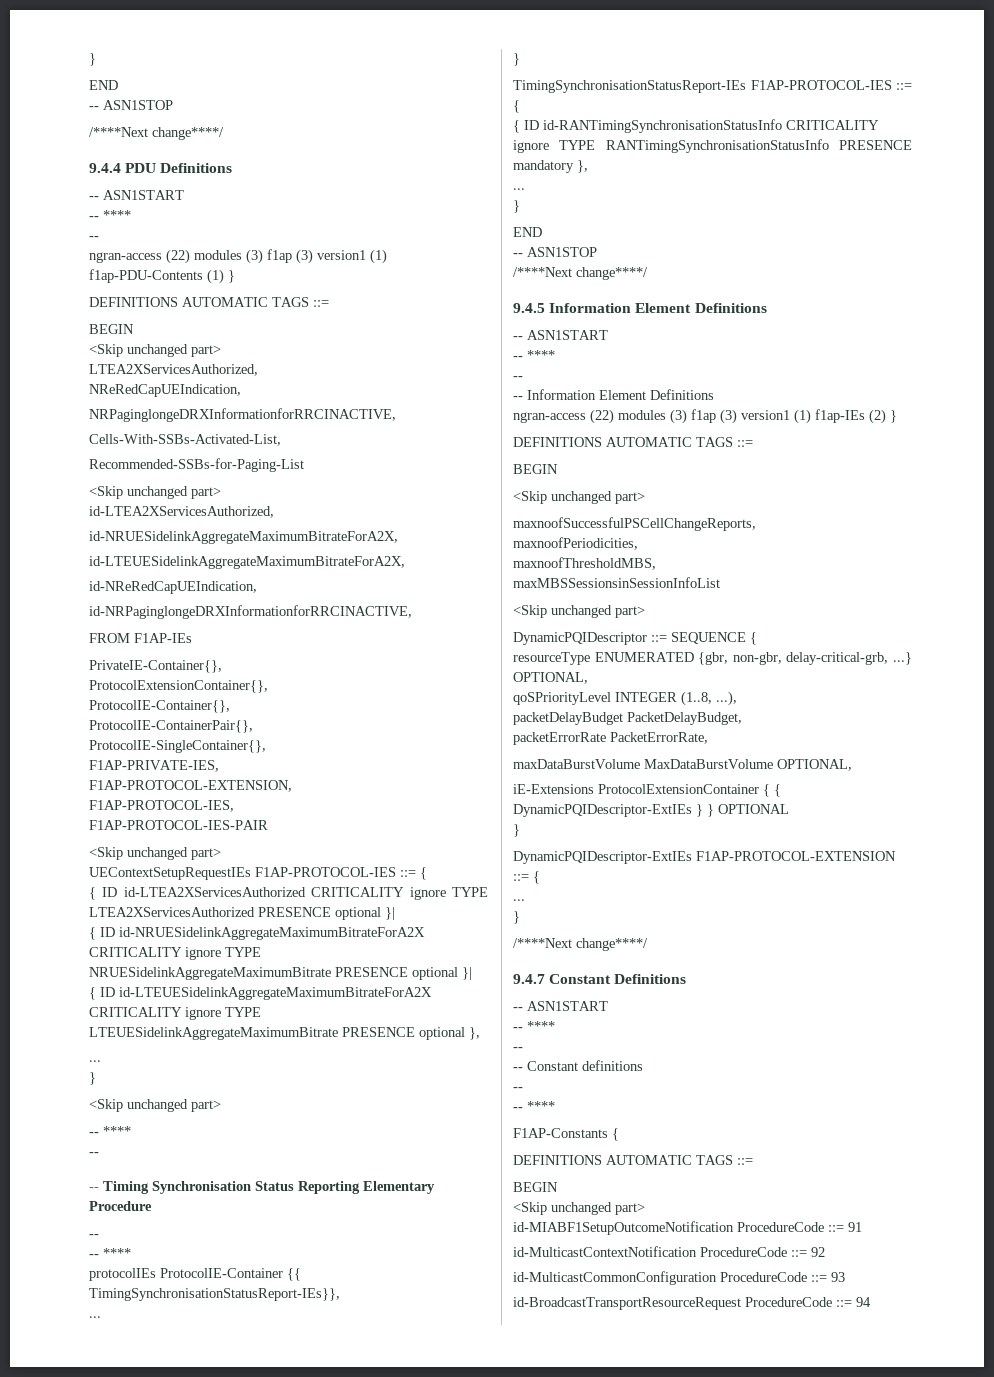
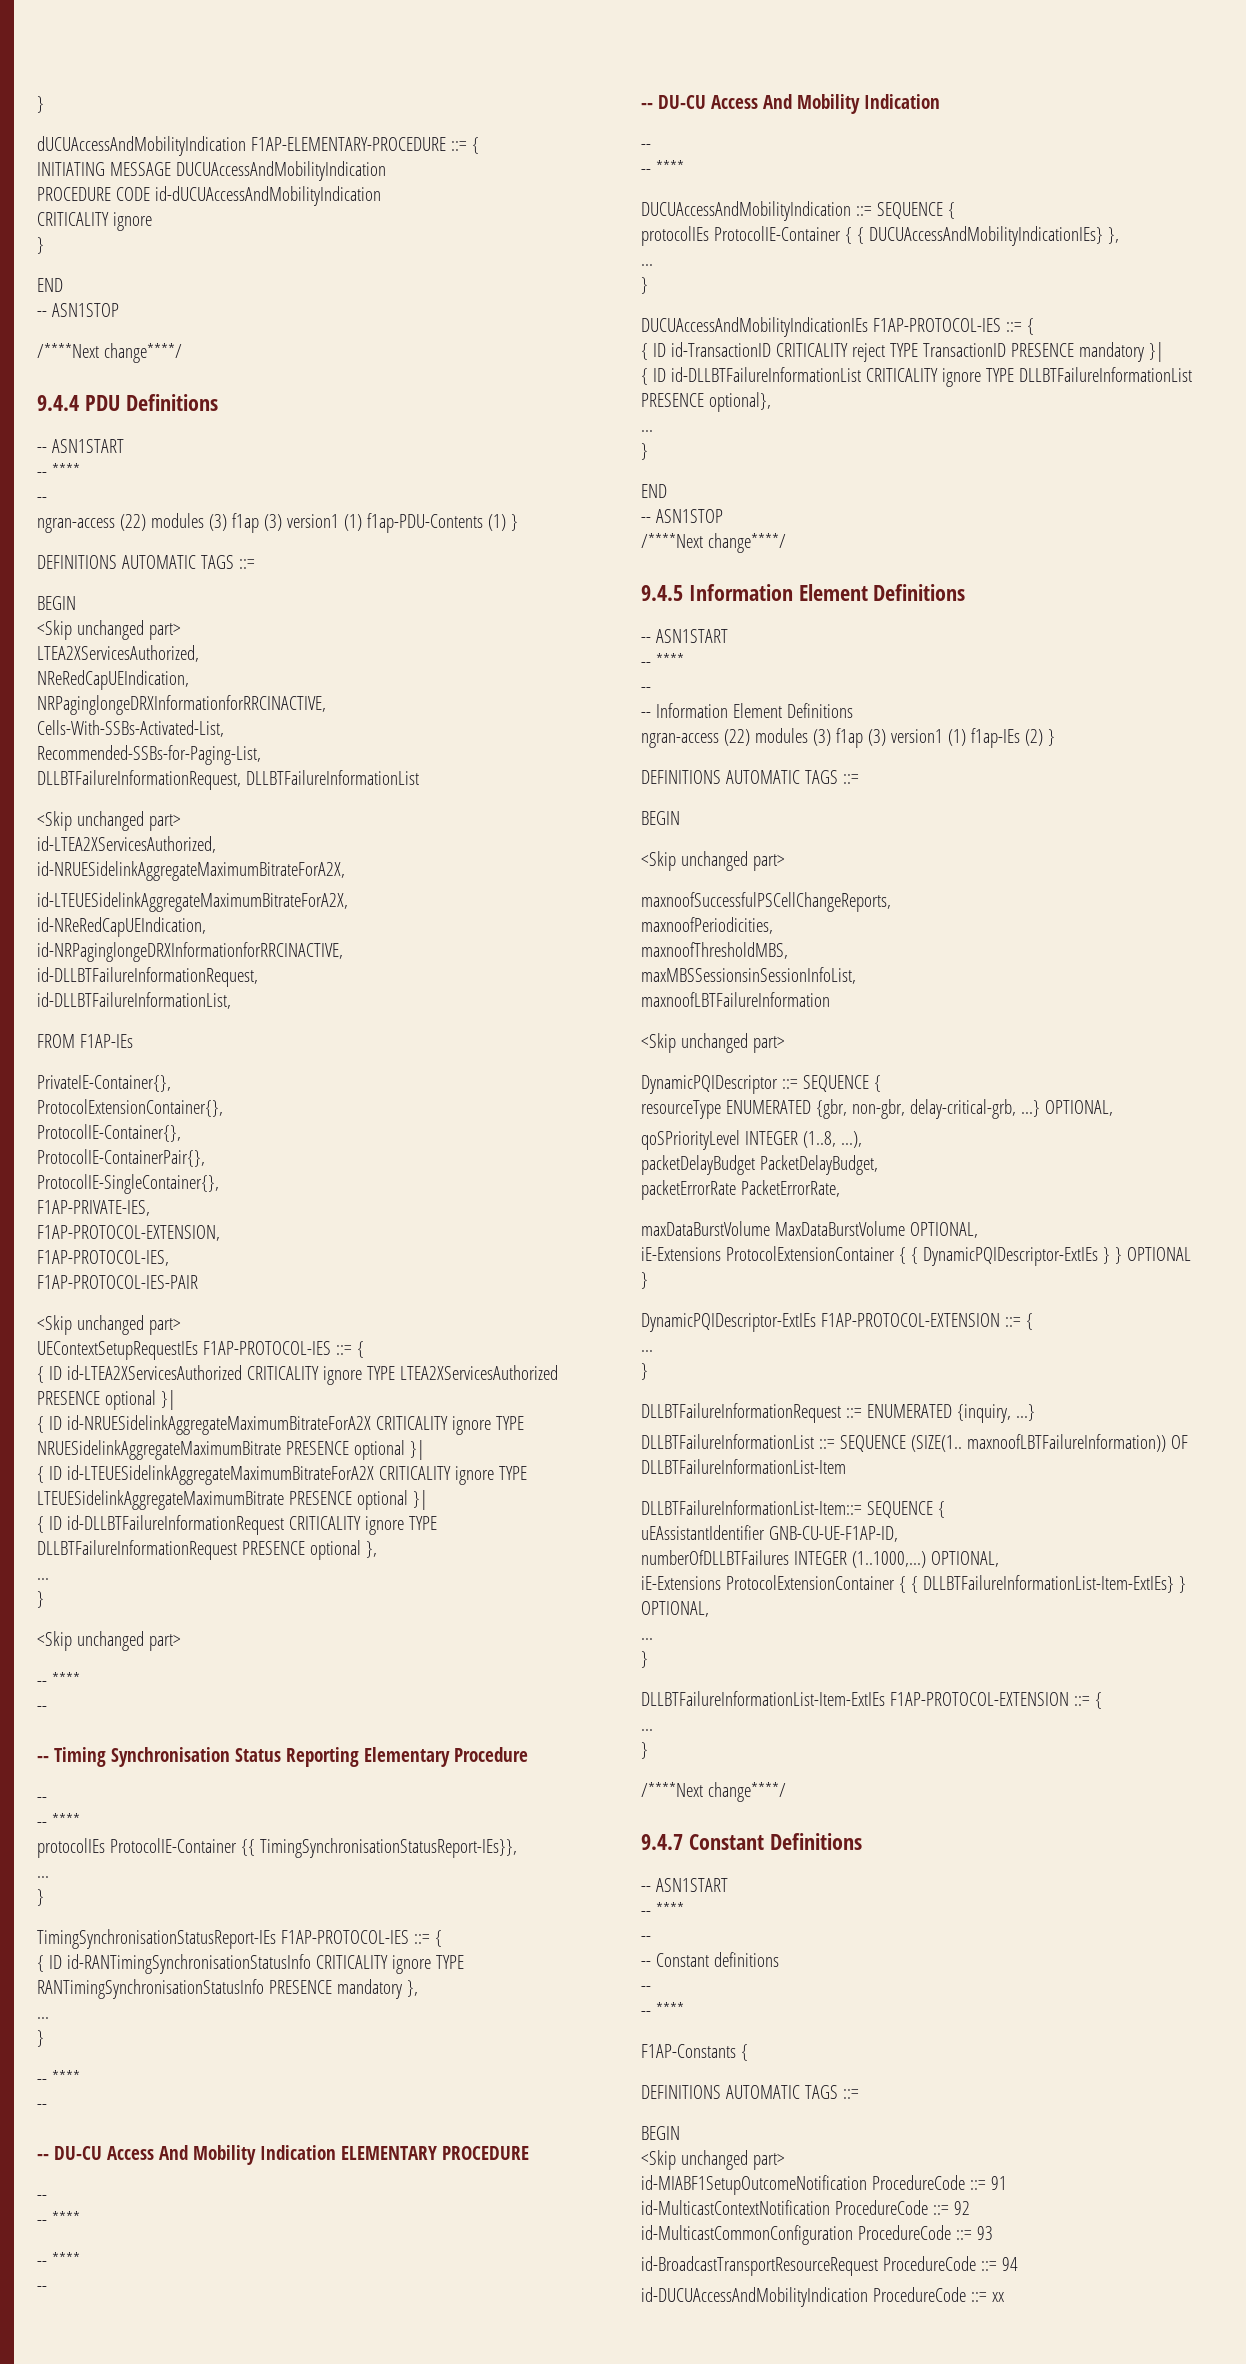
[89,53,96,66] } -> [37,96,44,113] [37,136,479,156] [37,161,386,181] [37,186,381,206] [37,212,152,231] [37,237,44,254] } // dUCUAccessAndMobilityIndication F1AP-ELEMENTARY-PROCEDURE ::= { // INITIATING MESSAGE DUCUAccessAndMobilityIndication // PROCEDURE CODE id-dUCUAccessAndMobilityIndication // CRITICALITY ignore // }
[89,458,304,472] Recommended-SSBs-for-Paging-List -> [37,745,261,765] [37,770,419,790] Recommended-SSBs-for-Paging-List, // DLLBTFailureInformationRequest, DLLBTFailureInformationList
(412, 612) none -> [37,967,258,987] [37,992,231,1009] // id-DLLBTFailureInformationRequest, // id-DLLBTFailureInformationList,
(465, 1033) none -> [412,1490,428,1510] [37,1515,437,1535] [37,1540,361,1560] }| // { ID id-DLLBTFailureInformationRequest CRITICALITY ignore TYPE DLLBTFailureInformationRequest PRESENCE optional
(520, 206) none -> [37,2070,80,2085] [37,2104,47,2110] [37,2145,529,2165] [37,2195,47,2201] [37,2211,80,2226] [37,2252,80,2267] [37,2286,47,2292] [641,94,940,114] [641,144,651,150] [641,160,684,175] [641,201,955,221] [641,226,1119,246] [641,264,653,266] [641,277,648,294] [641,317,1034,337] [641,342,1164,362] [641,367,1192,387] [641,392,771,412] [641,430,653,432] [641,443,648,460] // -- **** // -- // -- DU-CU Access And Mobility Indication ELEMENTARY PROCEDURE // -- // -- **** // -- **** // -- // -- DU-CU Access And Mobility Indication // -- // -- **** // DUCUAccessAndMobilityIndication ::= SEQUENCE { // protocolIEs ProtocolIE-Container { { DUCUAccessAndMobilityIndicationIEs} }, // ... // } // DUCUAccessAndMobilityIndicationIEs F1AP-PROTOCOL-IES ::= { // { ID id-TransactionID CRITICALITY reject TYPE TransactionID PRESENCE mandatory }| // { ID id-DLLBTFailureInformationList CRITICALITY ignore TYPE DLLBTFailureInformationList PRESENCE optional}, // ... // }
[513,577,720,588] maxMBSSessionsinSessionInfoList -> [641,967,856,984] [641,992,830,1007] maxMBSSessionsinSessionInfoList, // maxnoofLBTFailureInformation
(520, 917) none -> [641,1403,1035,1423] [641,1434,1188,1452] [641,1459,846,1474] [641,1500,945,1518] [641,1525,898,1542] [641,1550,999,1568] [641,1575,1186,1593] [641,1601,709,1617] [641,1638,653,1640] [641,1651,648,1668] [641,1691,1102,1709] [641,1729,653,1731] [641,1742,648,1759] // DLLBTFailureInformationRequest ::= ENUMERATED {inquiry, ...} // DLLBTFailureInformationList ::= SEQUENCE (SIZE(1.. maxnoofLBTFailureInformation)) OF DLLBTFailureInformationList-Item // DLLBTFailureInformationList-Item::= SEQUENCE { // uEAssistantIdentifier GNB-CU-UE-F1AP-ID, // numberOfDLLBTFailures INTEGER (1..1000,...) OPTIONAL, // iE-Extensions ProtocolExtensionContainer { { DLLBTFailureInformationList-Item-ExtIEs} } OPTIONAL, // ... // } // DLLBTFailureInformationList-Item-ExtIEs F1AP-PROTOCOL-EXTENSION ::= { // ... // }
(871, 1302) none -> [641,2287,1004,2307] // id-DUCUAccessAndMobilityIndication ProcedureCode ::= xx

